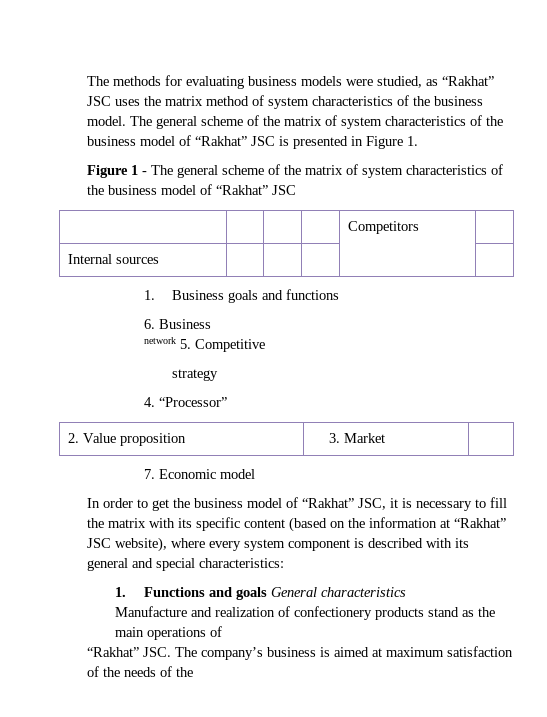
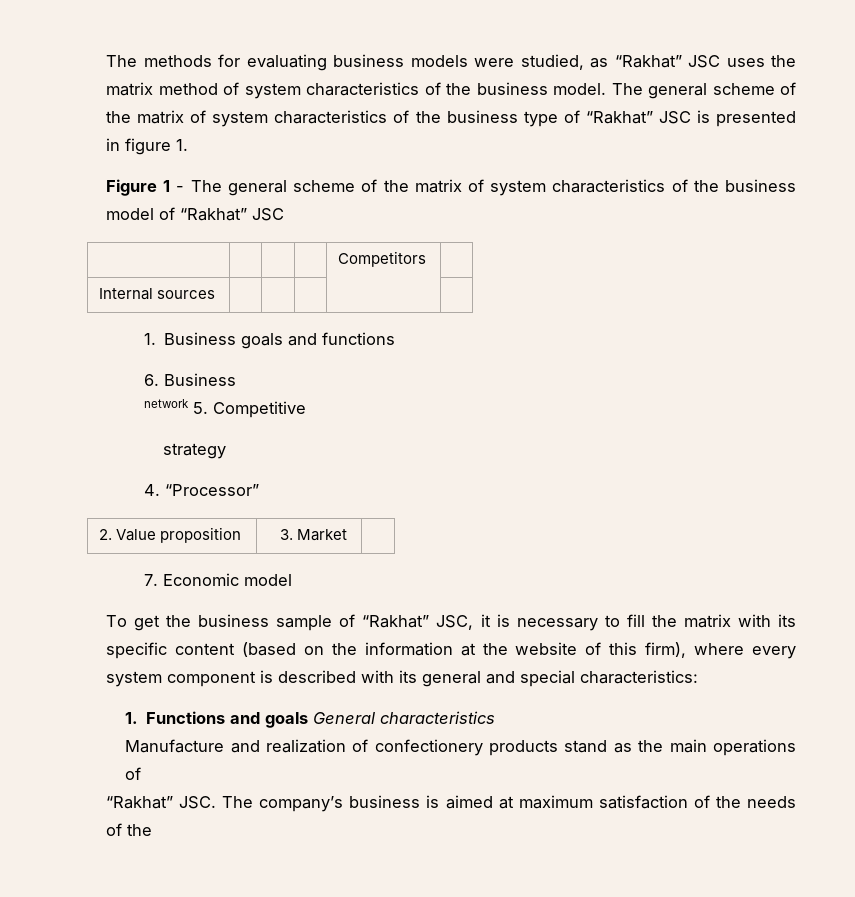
[140,136,176,146] model -> [523,111,558,127] type
[366,136,404,149] Figure -> [125,138,172,155] figure
[87,498,149,508] In order to -> [106,615,128,627] To
[247,498,283,508] model -> [276,615,333,631] sample
[454,518,507,528] [87,537,168,552] “Rakhat” JSC website), -> [482,642,687,658] the website of this firm),

